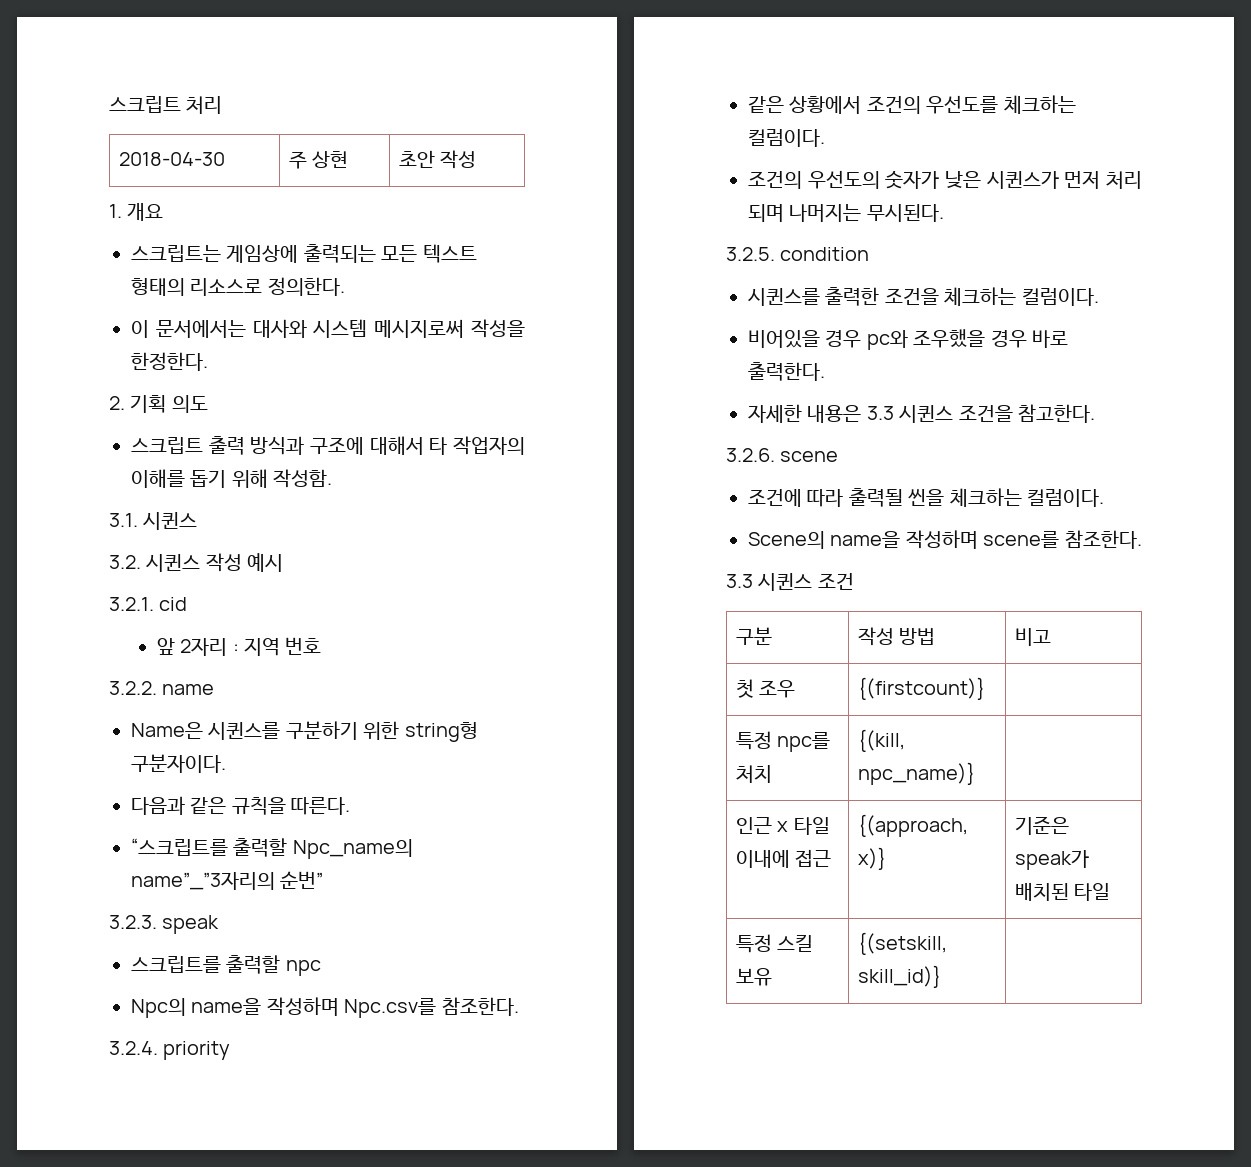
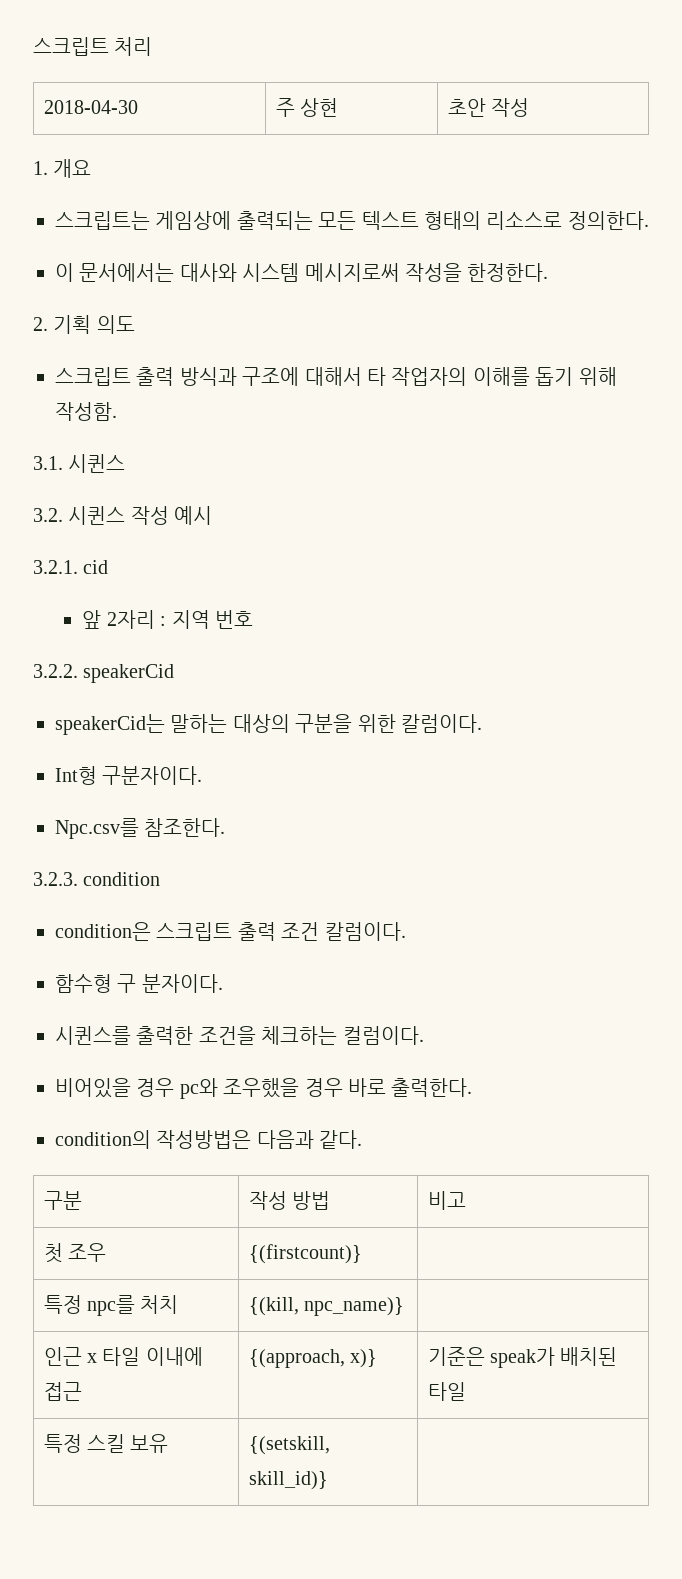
[162,684,215,695] [131,721,478,742] [131,754,226,773] [131,796,351,815] [131,838,413,859] [131,871,324,890] [109,915,220,934] [131,955,321,976] [131,997,519,1018] [109,1041,231,1060] [748,95,1076,114] [748,129,825,147] [748,170,1142,189] [748,204,944,222] [726,247,870,261] name // Name은 시퀸스를 구분하기 위한 string형 구분자이다. // 다음과 같은 규칙을 따른다. // “스크립트를 출력할 Npc_name의 name”_”3자리의 순번” // 3.2.3. speak // 스크립트를 출력할 npc // Npc의 name을 작성하며 Npc.csv를 참조한다. // 3.2.4. priority // 같은 상황에서 조건의 우선도를 체크하는 컬럼이다. // 조건의 우선도의 숫자가 낮은 시퀸스가 먼저 처리 되며 나머지는 무시된다. // 3.2.5. condition -> [83,664,175,683] [55,714,482,735] [55,766,203,785] [55,818,226,839] [33,872,161,886] [55,922,406,941] [55,974,223,993] speakerCid // speakerCid는 말하는 대상의 구분을 위한 칼럼이다. // Int형 구분자이다. // Npc.csv를 참조한다. // 3.2.3. condition // condition은 스크립트 출력 조건 칼럼이다. // 함수형 구 분자이다.
[748,404,1095,423] [726,448,839,462] [748,488,1104,507] [748,530,1142,549] [726,573,854,591] 자세한 내용은 3.3 시퀸스 조건을 참고한다. // 3.2.6. scene // 조건에 따라 출력될 씬을 체크하는 컬럼이다. // Scene의 name을 작성하며 scene를 참조한다. // 3.3 시퀸스 조건 -> [55,1130,363,1149] condition의 작성방법은 다음과 같다.

